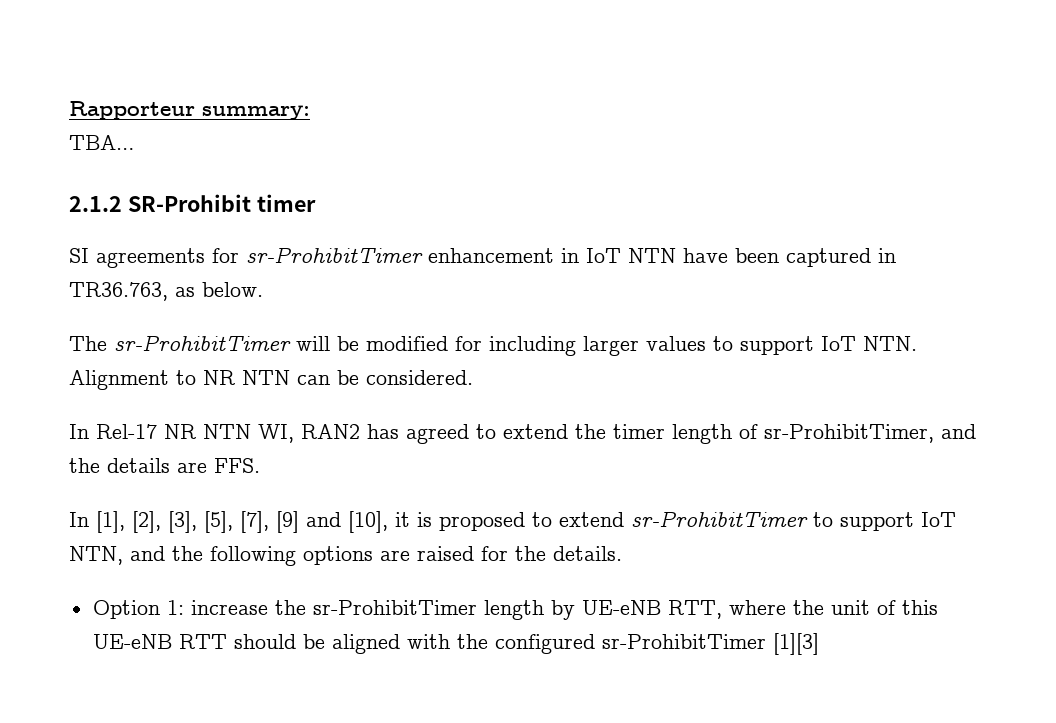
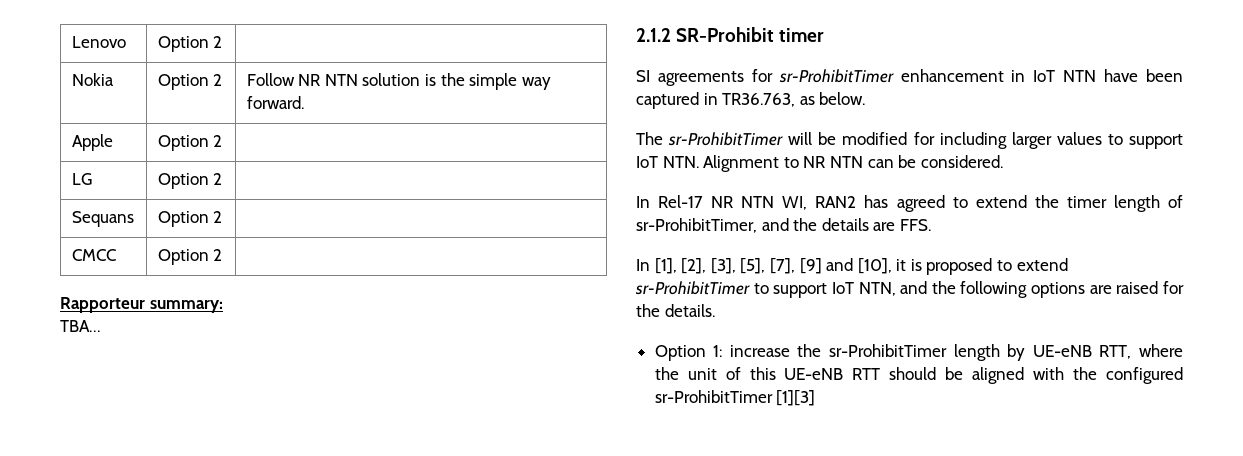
(69, 110) none -> [71,36,126,48] [157,36,223,52] [71,73,114,86] [157,74,223,90] [246,73,551,90] [246,96,304,109] [71,134,113,151] [157,135,223,151] [71,173,92,185] [157,173,223,189] [71,211,134,227] [157,211,223,227] [71,249,116,261] [157,249,223,265] Lenovo | Option 2 | // Nokia | Option 2 | Follow NR NTN solution is the simple way forward. // Apple | Option 2 | // LG | Option 2 | // Sequans | Option 2 | // CMCC | Option 2 | //

